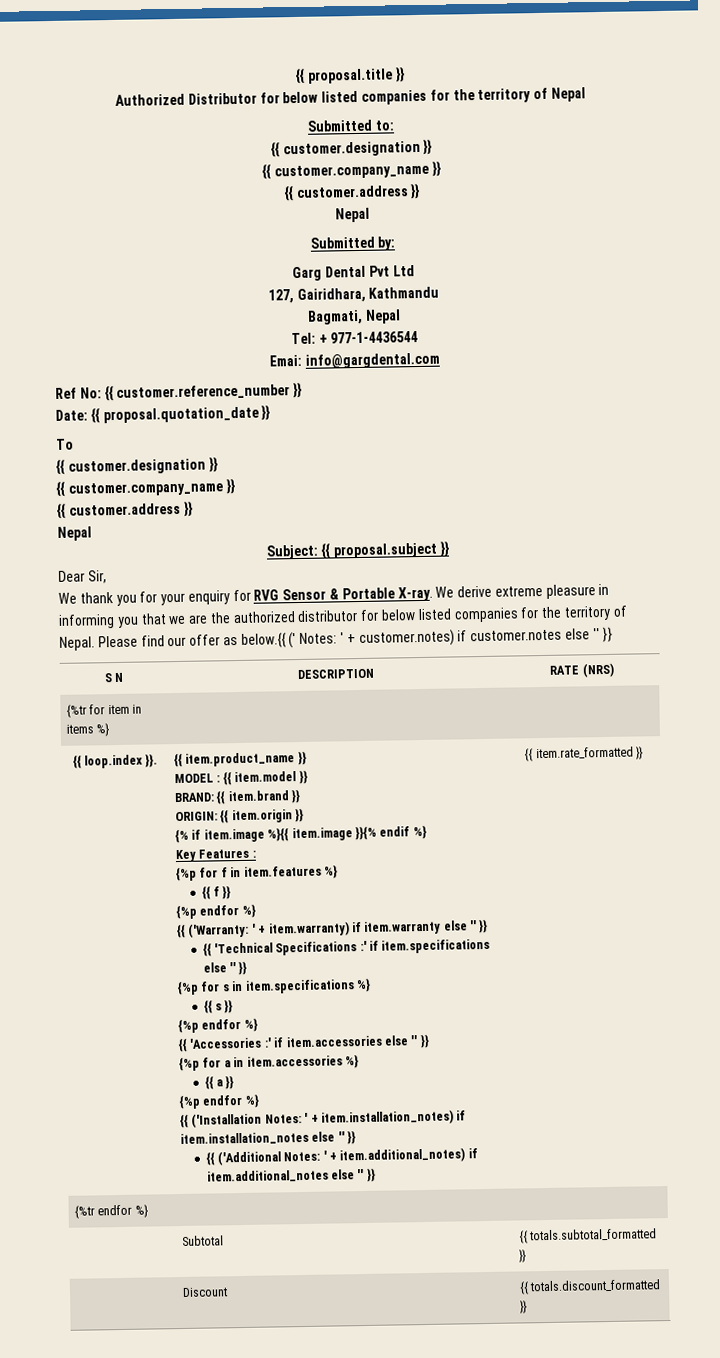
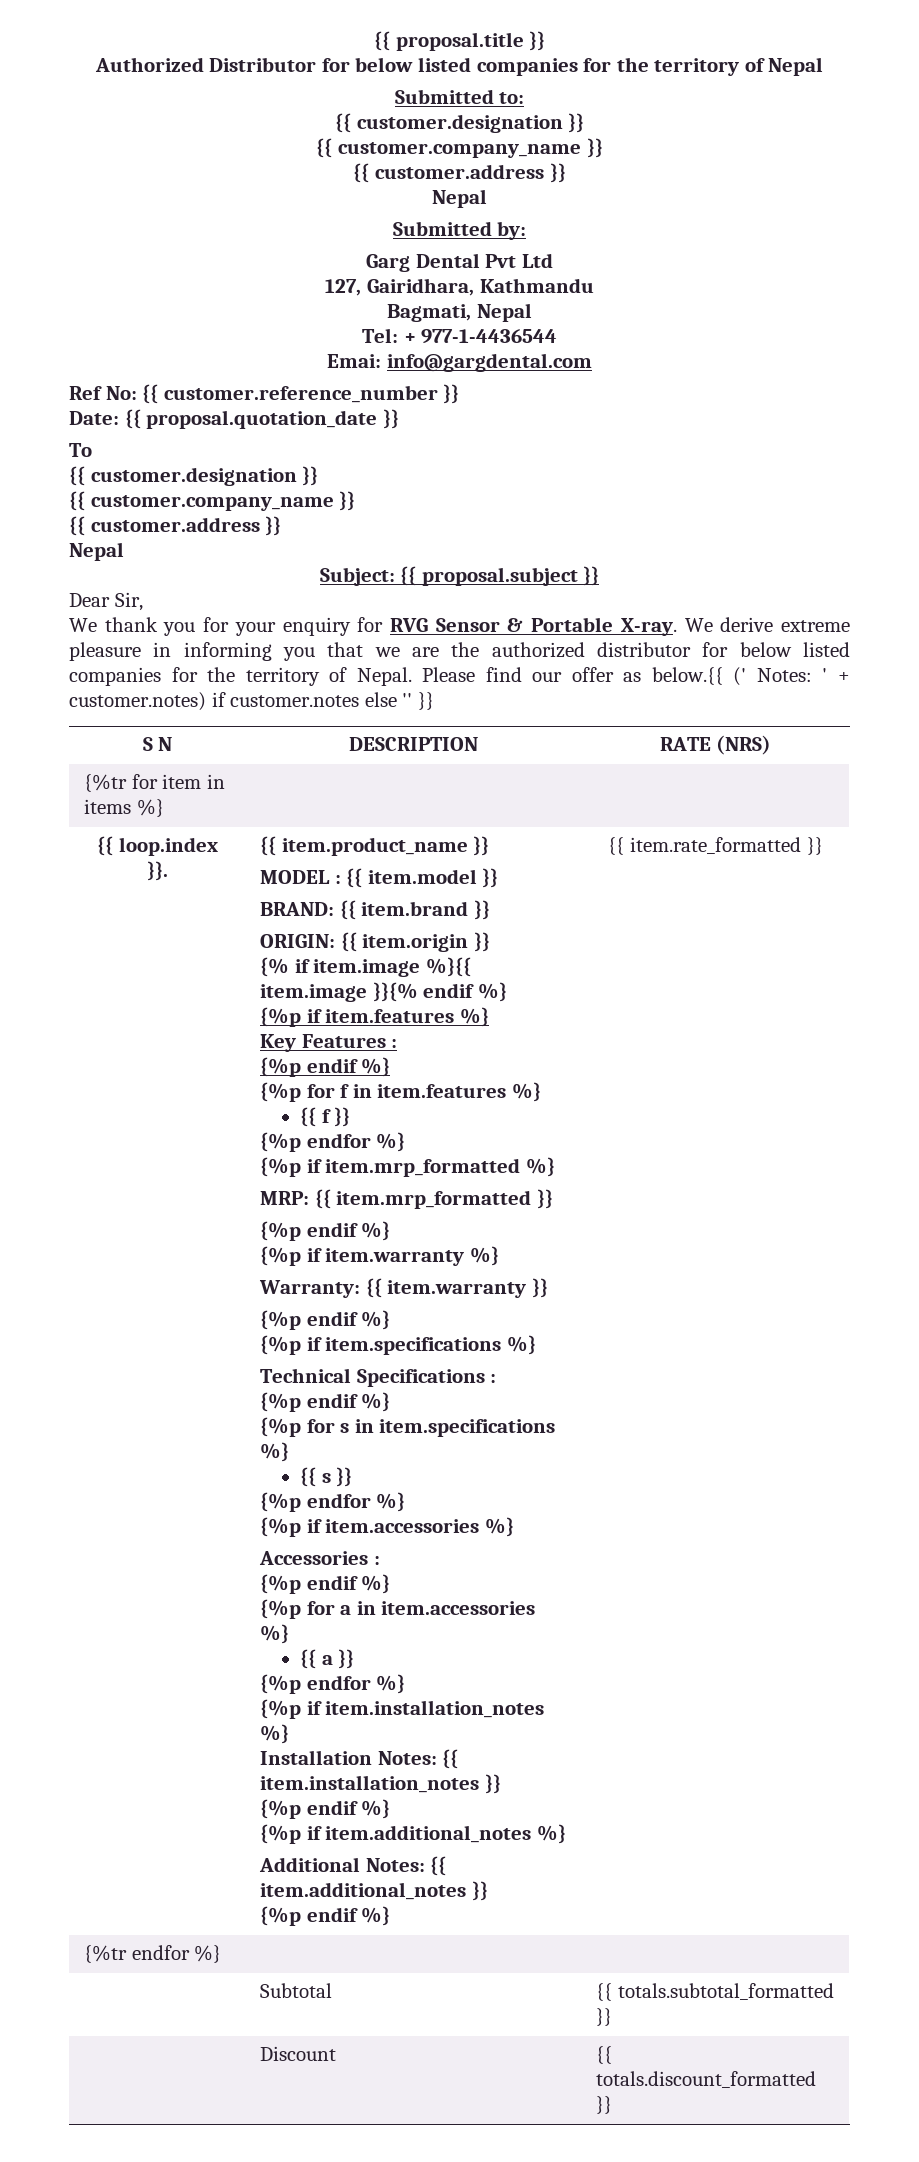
(427, 832) none -> [260,1007,489,1027] // {%p if item.features %}
(256, 854) none -> [260,1057,391,1077] // {%p endif %}
[176,918,489,939] [202,938,491,957] [202,960,248,976] {{ ('Warranty: ' + item.warranty) if item.warranty else '' }} // {{ 'Technical Specifications :' if item.specifications else '' }} -> [260,1157,555,1177] [260,1189,553,1209] [260,1221,391,1241] [260,1246,499,1266] [259,1278,548,1298] [260,1310,391,1330] [260,1335,536,1355] [260,1368,497,1387] [260,1392,391,1412] {%p if item.mrp_formatted %} // MRP: {{ item.mrp_formatted }} // {%p endif %} // {%p if item.warranty %} // Warranty: {{ item.warranty }} // {%p endif %} // {%p if item.specifications %} // Technical Specifications : // {%p endif %}
[178,1033,430,1053] {{ 'Accessories :' if item.accessories else '' }} -> [260,1517,514,1537] [259,1551,380,1565] [260,1574,391,1594] {%p if item.accessories %} // Accessories : // {%p endif %}
[180,1109,467,1129] [180,1130,357,1146] [205,1147,478,1166] [206,1167,376,1183] {{ ('Installation Notes: ' + item.installation_notes) if item.installation_notes else '' }} // {{ ('Additional Notes: ' + item.additional_notes) if item.additional_notes else '' }} -> [260,1699,545,1719] [260,1724,290,1744] [260,1749,459,1769] [260,1774,501,1794] [260,1799,391,1819] [260,1824,566,1844] [259,1856,447,1876] [260,1881,488,1901] [260,1906,391,1926] {%p if item.installation_notes %} // Installation Notes: {{ item.installation_notes }} // {%p endif %} // {%p if item.additional_notes %} // Additional Notes: {{ item.additional_notes }} // {%p endif %}

